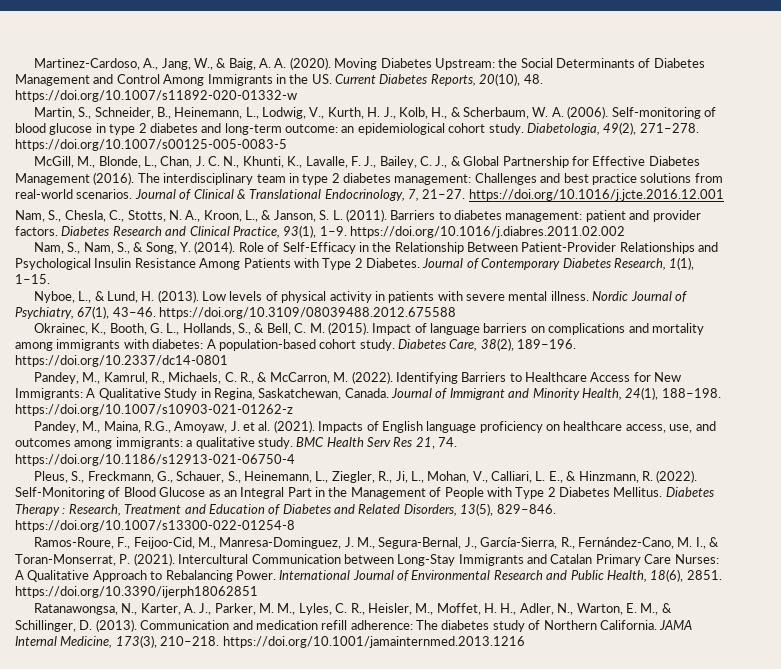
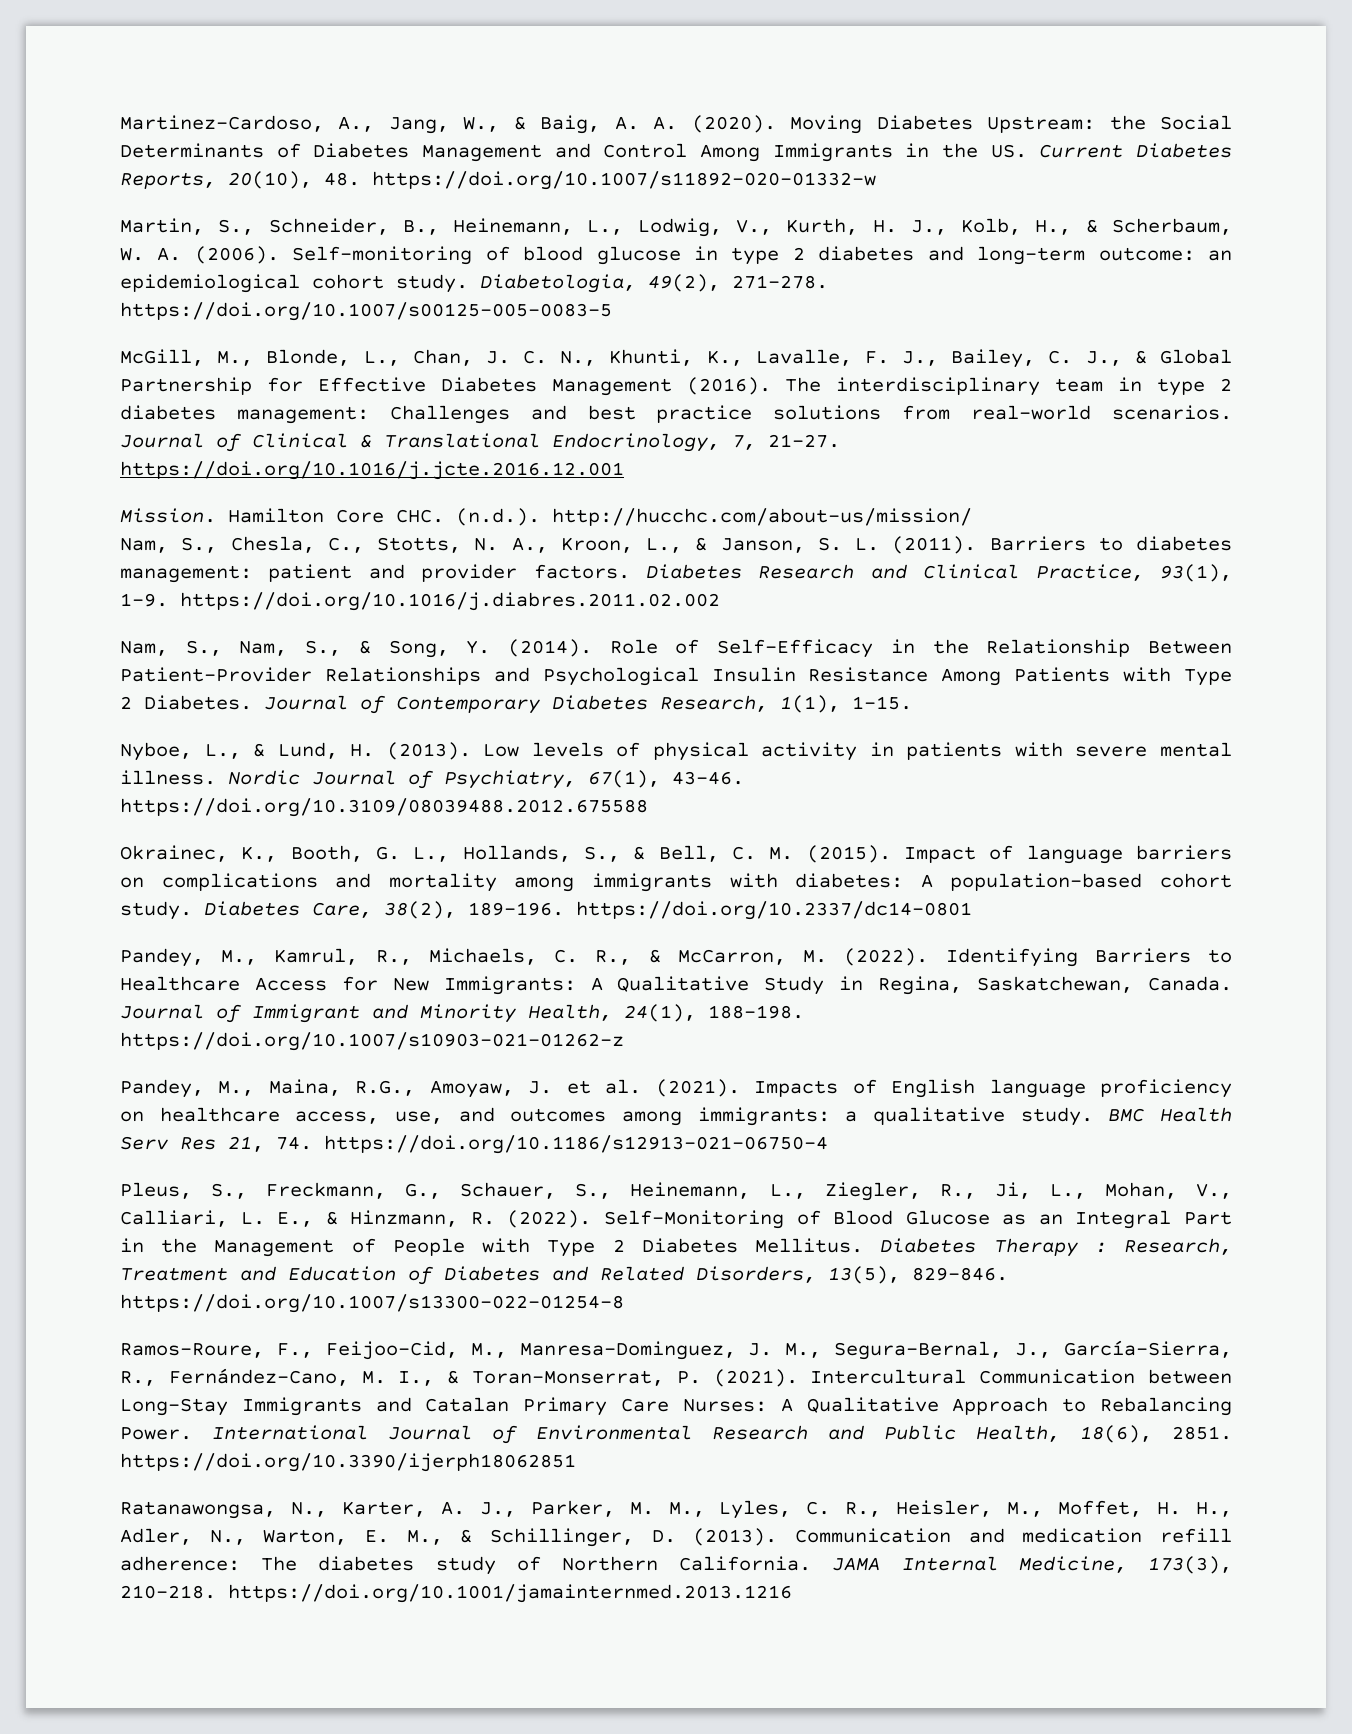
(724, 195) none -> [120,508,972,526] // Mission. Hamilton Core CHC. (n.d.). http://hucchc.com/about-us/mission/

